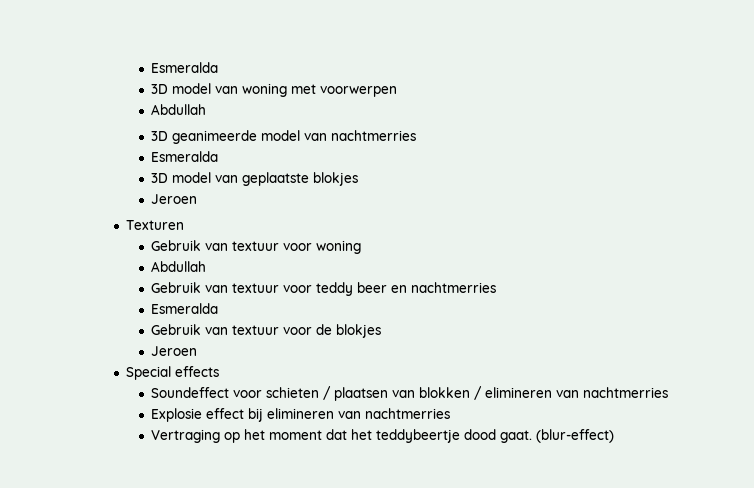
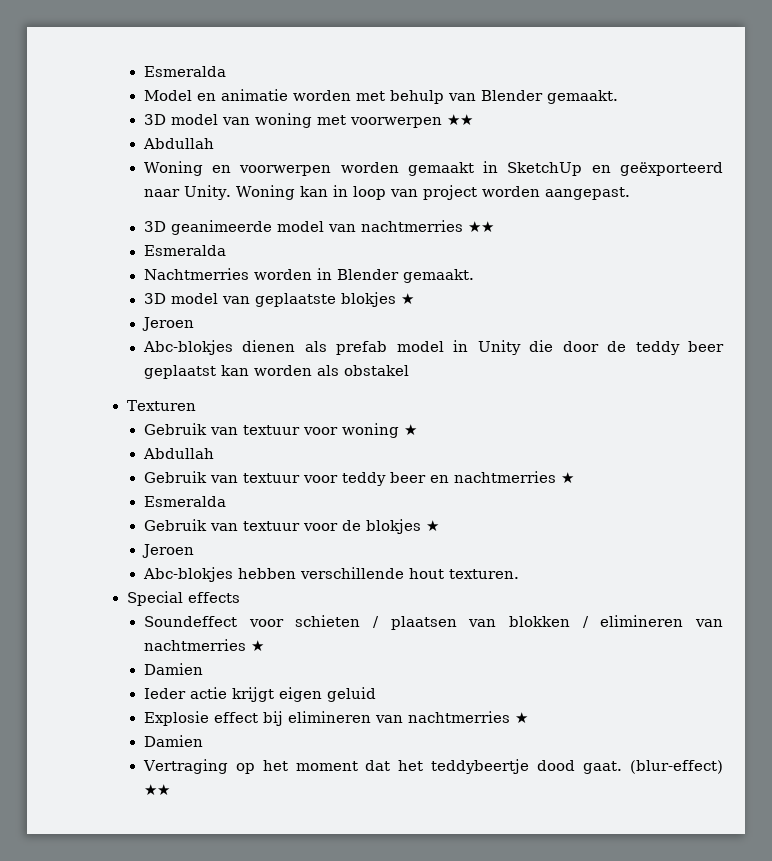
[150,62,218,73] Esmeralda -> [143,66,226,77] [143,89,618,104] Esmeralda // Model en animatie worden met behulp van Blender gemaakt.
[150,104,206,115] // Abdullah -> [446,114,473,126] [142,138,214,149] [143,161,723,176] [143,185,630,200] ★★ // Abdullah // Woning en voorwerpen worden gemaakt in SketchUp en geëxporteerd naar Unity. Woning kan in loop van project worden aangepast.
[150,151,218,162] // Esmeralda -> [467,221,494,233] [143,245,226,256] [143,268,474,283] ★★ // Esmeralda // Nachtmerries worden in Blender gemaakt.
[150,194,197,204] // Jeroen -> [400,293,414,305] [141,317,194,331] [142,340,724,355] [143,365,409,379] ★ // Jeroen // Abc-blokjes dienen als prefab model in Unity die door de teddy beer geplaatst kan worden als obstakel
(361, 247) none -> [403,424,417,436] ★
(496, 287) none -> [560,472,574,484] ★
[150,346,197,356] // Jeroen -> [425,520,439,532] [141,544,194,558] [142,567,519,582] ★ // Jeroen // Abc-blokjes hebben verschillende hout texturen.
(668, 392) none -> [250,640,264,652] [143,663,203,675] [143,687,376,702] ★ // Damien // Ieder actie krijgt eigen geluid
(450, 413) none -> [514,712,528,724] [143,735,203,747] ★ // Damien
(614, 436) none -> [143,784,170,796] ★★

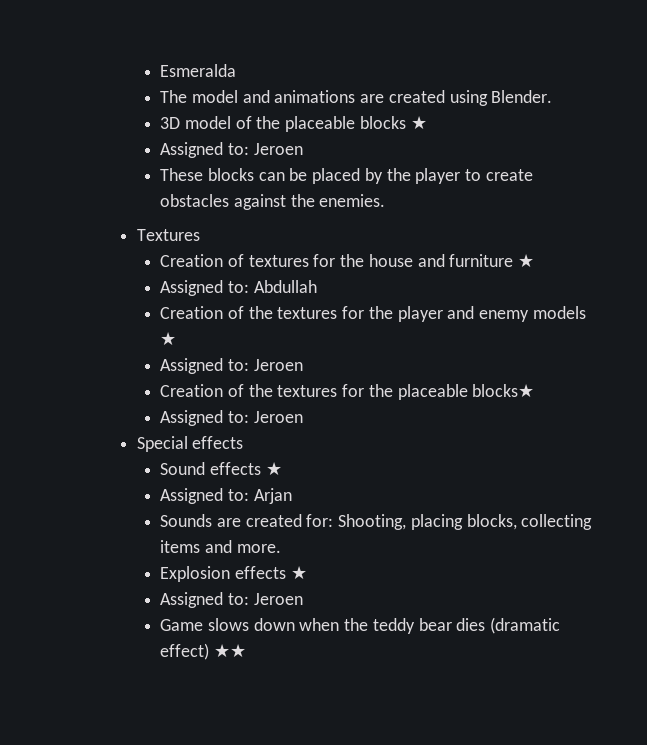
[143,66,226,77] [143,89,618,104] [143,113,473,128] [142,138,214,149] [143,161,723,176] [143,185,630,200] [143,220,494,235] [143,245,226,256] [143,268,474,283] [143,292,414,307] [141,317,194,331] [142,340,724,355] [143,365,409,379] [126,400,196,411] [143,423,417,438] [142,448,214,459] [143,471,574,486] [143,496,226,507] [143,519,439,534] [141,544,194,558] [142,567,519,582] [126,591,240,606] [143,615,724,630] [143,639,264,652] [143,663,203,675] [143,687,376,702] [143,711,528,726] [143,735,203,747] [142,759,724,774] Esmeralda // Model en animatie worden met behulp van Blender gemaakt. // 3D model van woning met voorwerpen ★★ // Abdullah // Woning en voorwerpen worden gemaakt in SketchUp en geëxporteerd naar Unity. Woning kan in loop van project worden aangepast. // 3D geanimeerde model van nachtmerries ★★ // Esmeralda // Nachtmerries worden in Blender gemaakt. // 3D model van geplaatste blokjes ★ // Jeroen // Abc-blokjes dienen als prefab model in Unity die door de teddy beer geplaatst kan worden als obstakel // Texturen // Gebruik van textuur voor woning ★ // Abdullah // Gebruik van textuur voor teddy beer en nachtmerries ★ // Esmeralda // Gebruik van textuur voor de blokjes ★ // Jeroen // Abc-blokjes hebben verschillende hout texturen. // Special effects // Soundeffect voor schieten / plaatsen van blokken / elimineren van nachtmerries ★ // Damien // Ieder actie krijgt eigen geluid // Explosie effect bij elimineren van nachtmerries ★ // Damien // Vertraging op het moment dat het teddybeertje dood gaat. (blur-effect) -> [160,64,237,77] [160,90,553,106] [160,115,427,132] [160,142,303,158] [160,168,533,184] [160,194,386,210] [136,229,200,241] [160,253,535,268] [160,280,317,296] [160,306,586,322] [160,331,177,346] [160,358,303,374] [160,383,535,400] [160,410,303,426] [136,436,244,452] [160,461,282,476] [160,488,292,504] [160,514,593,530] [160,540,281,553] [160,565,307,582] [160,592,303,608] [160,617,561,634] [160,643,210,660] Esmeralda // The model and animations are created using Blender. // 3D model of the placeable blocks ★ // Assigned to: Jeroen // These blocks can be placed by the player to create obstacles against the enemies. // Textures // Creation of textures for the house and furniture ★ // Assigned to: Abdullah // Creation of the textures for the player and enemy models ★ // Assigned to: Jeroen // Creation of the textures for the placeable blocks★ // Assigned to: Jeroen // Special effects // Sound effects ★ // Assigned to: Arjan // Sounds are created for: Shooting, placing blocks, collecting items and more. // Explosion effects ★ // Assigned to: Jeroen // Game slows down when the teddy bear dies (dramatic effect)

